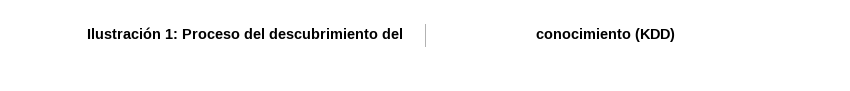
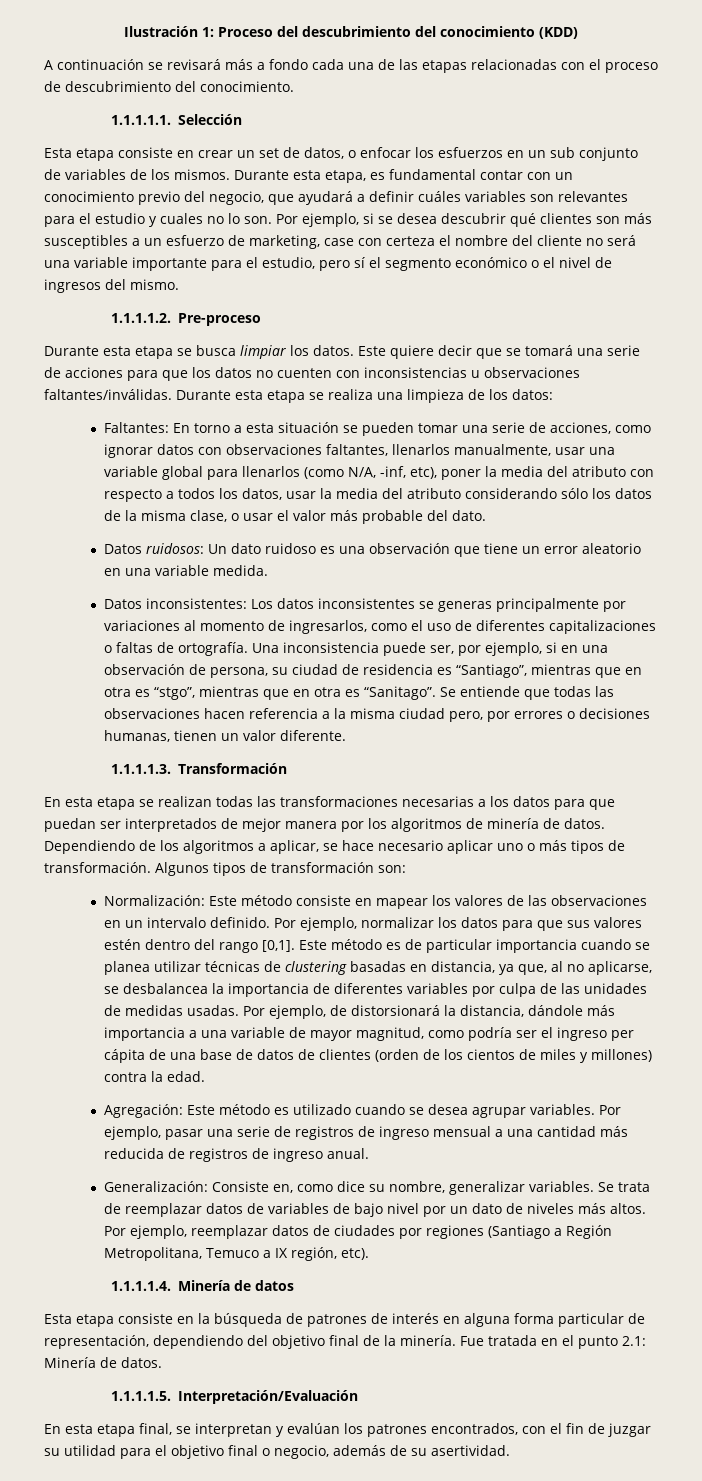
(675, 35) none -> [44,59,658,73] [44,81,294,92] [111,114,243,125] [44,147,638,161] [44,169,573,183] [44,191,628,205] [44,213,652,227] [44,235,636,249] [44,257,612,271] [44,279,179,293] [111,313,262,326] [44,345,640,359] [44,367,580,381] [44,389,553,403] [104,422,652,436] [104,444,616,458] [104,466,655,480] [104,488,653,502] [104,510,487,524] [104,543,642,557] [104,565,269,576] [104,598,627,612] [104,620,657,634] [104,642,609,656] [104,664,643,678] [104,686,615,700] [104,708,651,722] [104,730,347,742] [111,763,288,774] [44,796,615,810] [44,818,605,832] [44,840,625,854] [44,862,406,876] [104,895,648,909] [104,917,643,931] [104,939,651,953] [104,961,653,975] [104,983,648,997] [104,1005,616,1019] [104,1027,635,1041] [104,1049,653,1063] [104,1071,206,1082] [104,1104,622,1118] [104,1126,629,1140] [104,1148,370,1162] [104,1181,651,1195] [104,1203,647,1217] [104,1225,613,1239] [104,1247,370,1261] [111,1280,295,1291] [44,1313,645,1327] [44,1335,646,1349] [44,1357,162,1368] [111,1390,359,1404] [44,1423,651,1437] [44,1445,510,1459] // A continuación se revisará más a fondo cada una de las etapas relacionadas con el proceso de descubrimiento del conocimiento. // 1.1.1.1.1. Selección // Esta etapa consiste en crear un set de datos, o enfocar los esfuerzos en un sub conjunto de variables de los mismos. Durante esta etapa, es fundamental contar con un conocimiento previo del negocio, que ayudará a definir cuáles variables son relevantes para el estudio y cuales no lo son. Por ejemplo, si se desea descubrir qué clientes son más susceptibles a un esfuerzo de marketing, case con certeza el nombre del cliente no será una variable importante para el estudio, pero sí el segmento económico o el nivel de ingresos del mismo. // 1.1.1.1.2. Pre-proceso // Durante esta etapa se busca limpiar los datos. Este quiere decir que se tomará una serie de acciones para que los datos no cuenten con inconsistencias u observaciones faltantes/inválidas. Durante esta etapa se realiza una limpieza de los datos: // Faltantes: En torno a esta situación se pueden tomar una serie de acciones, como ignorar datos con observaciones faltantes, llenarlos manualmente, usar una variable global para llenarlos (como N/A, -inf, etc), poner la media del atributo con respecto a todos los datos, usar la media del atributo considerando sólo los datos de la misma clase, o usar el valor más probable del dato. // Datos ruidosos: Un dato ruidoso es una observación que tiene un error aleatorio en una variable medida. // Datos inconsistentes: Los datos inconsistentes se generas principalmente por variaciones al momento de ingresarlos, como el uso de diferentes capitalizaciones o faltas de ortografía. Una inconsistencia puede ser, por ejemplo, si en una observación de persona, su ciudad de residencia es “Santiago”, mientras que en otra es “stgo”, mientras que en otra es “Sanitago”. Se entiende que todas las observaciones hacen referencia a la misma ciudad pero, por errores o decisiones humanas, tienen un valor diferente. // 1.1.1.1.3. Transformación // En esta etapa se realizan todas las transformaciones necesarias a los datos para que puedan ser interpretados de mejor manera por los algoritmos de minería de datos. Dependiendo de los algoritmos a aplicar, se hace necesario aplicar uno o más tipos de transformación. Algunos tipos de transformación son: // Normalización: Este método consiste en mapear los valores de las observaciones en un intervalo definido. Por ejemplo, normalizar los datos para que sus valores estén dentro del rango [0,1]. Este método es de particular importancia cuando se planea utilizar técnicas de clustering basadas en distancia, ya que, al no aplicarse, se desbalancea la importancia de diferentes variables por culpa de las unidades de medidas usadas. Por ejemplo, de distorsionará la distancia, dándole más importancia a una variable de mayor magnitud, como podría ser el ingreso per cápita de una base de datos de clientes (orden de los cientos de miles y millones) contra la edad. // Agregación: Este método es utilizado cuando se desea agrupar variables. Por ejemplo, pasar una serie de registros de ingreso mensual a una cantidad más reducida de registros de ingreso anual. // Generalización: Consiste en, como dice su nombre, generalizar variables. Se trata de reemplazar datos de variables de bajo nivel por un dato de niveles más altos. Por ejemplo, reemplazar datos de ciudades por regiones (Santiago a Región Metropolitana, Temuco a IX región, etc). // 1.1.1.1.4. Minería de datos // Esta etapa consiste en la búsqueda de patrones de interés en alguna forma particular de representación, dependiendo del objetivo final de la minería. Fue tratada en el punto 2.1: Minería de datos. // 1.1.1.1.5. Interpretación/Evaluación // En esta etapa final, se interpretan y evalúan los patrones encontrados, con el fin de juzgar su utilidad para el objetivo final o negocio, además de su asertividad.

